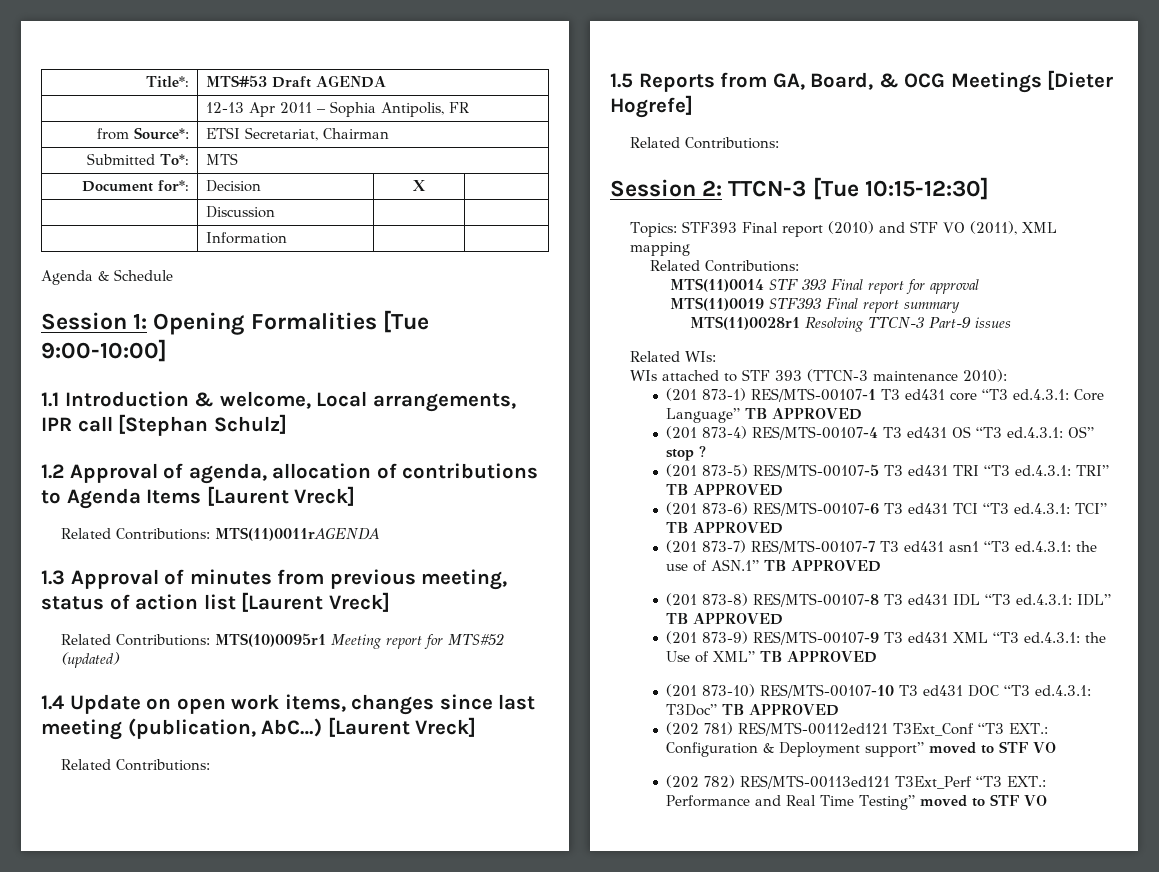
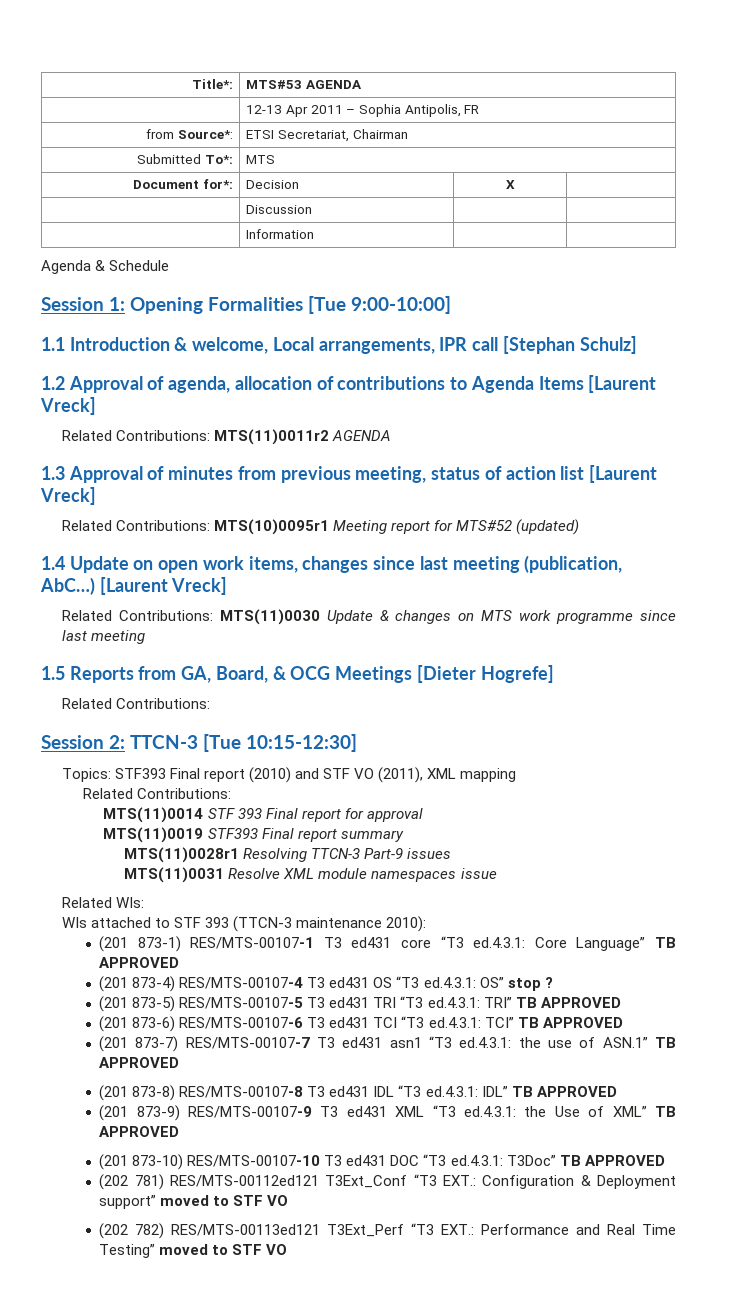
[272,76,312,88] Draft -> (303, 84) none
[214,527,380,541] MTS(11)0011rAGENDA -> [213,429,391,445] MTS(11)0011r2 AGENDA
(210, 765) none -> [219,609,677,625] [61,630,145,644] MTS(11)0030 Update & changes on MTS work programme since last meeting
(1011, 322) none -> [124,867,497,883] // MTS(11)0031 Resolve XML module namespaces issue

